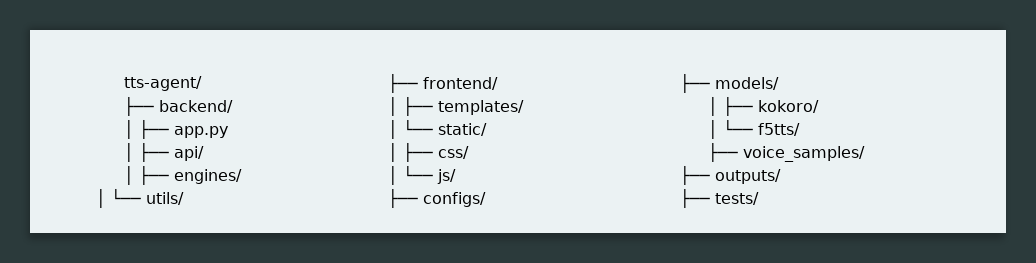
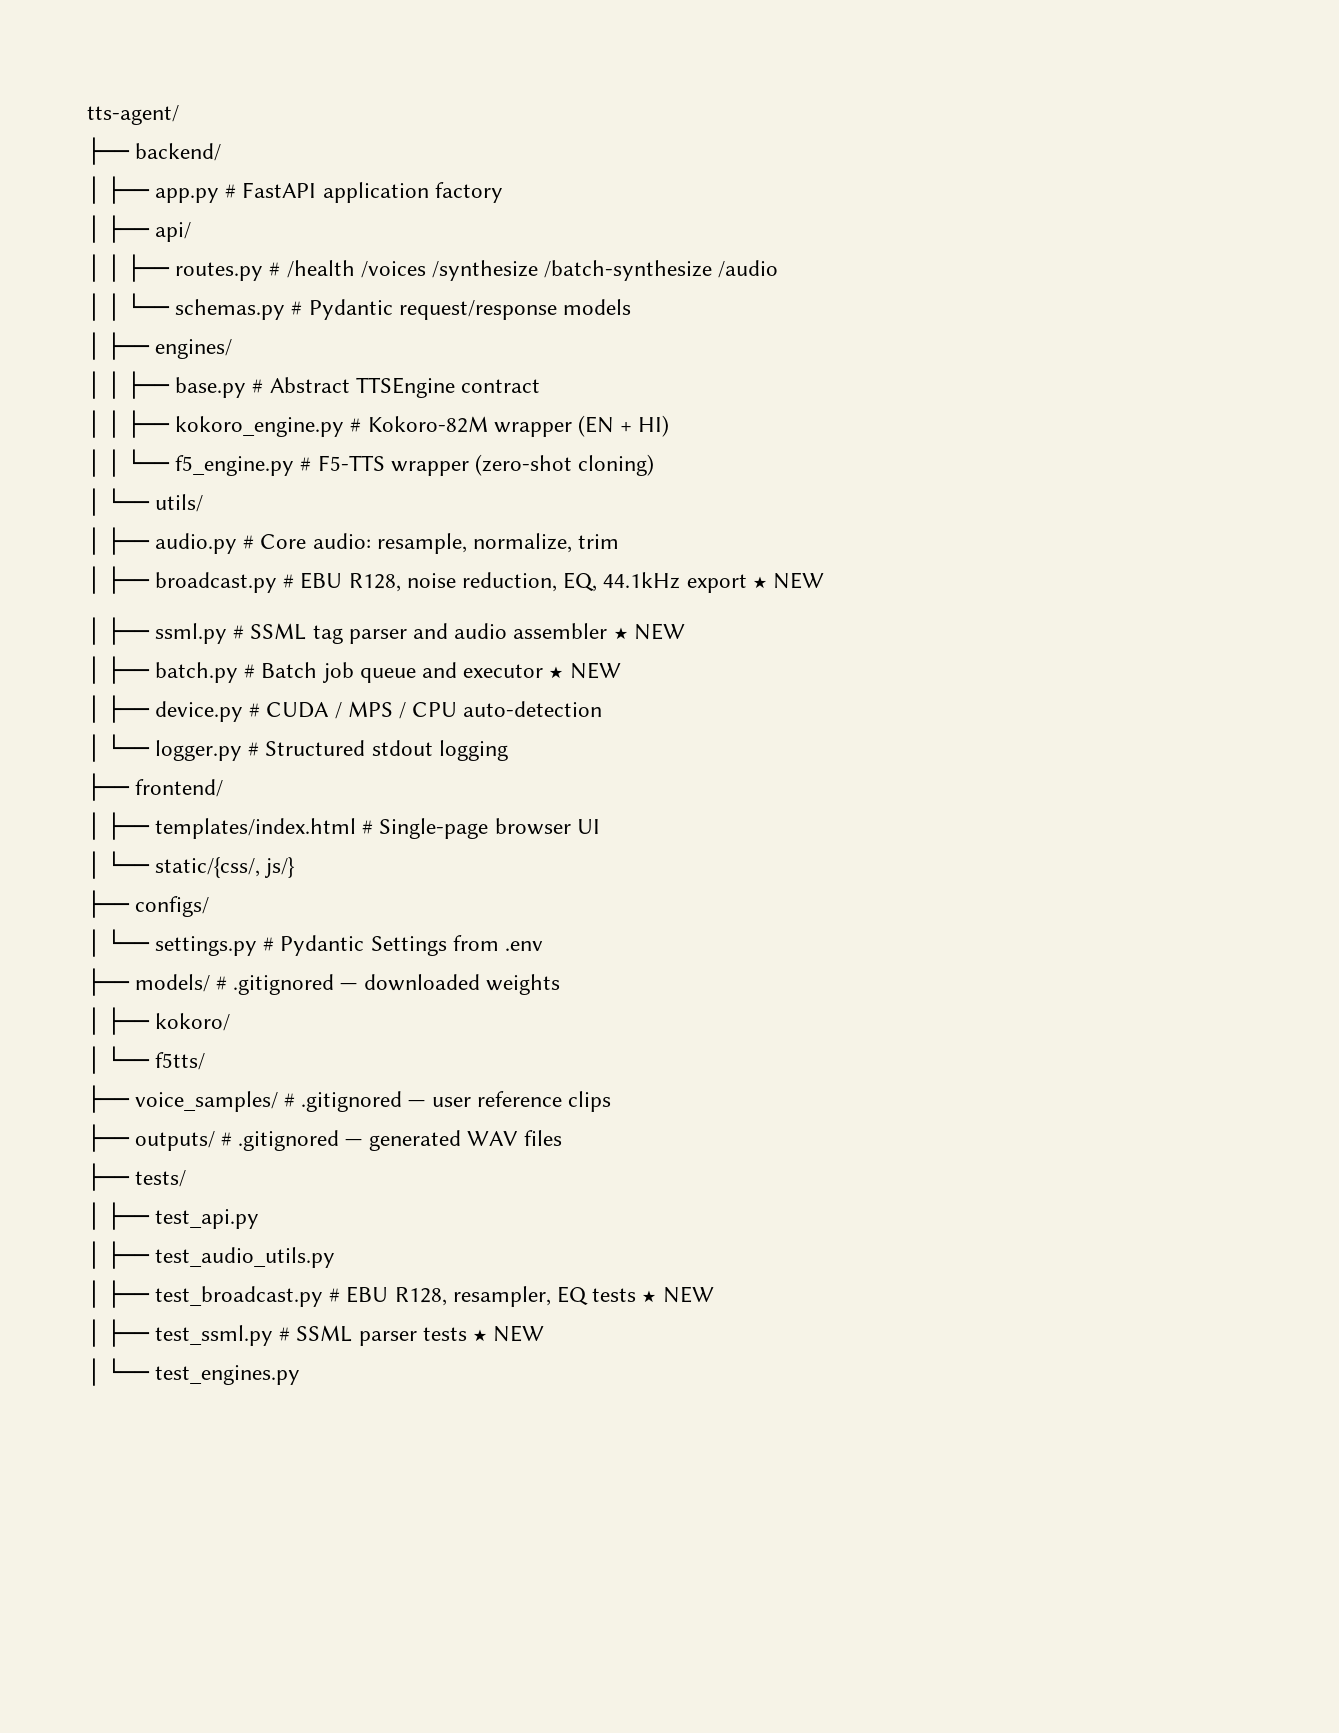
(228, 132) none -> [225,182,503,203] # FastAPI application factory
[138,165,242,185] [96,188,184,208] [388,73,498,93] [388,96,524,116] [388,119,487,139] [388,142,469,162] [388,165,456,185] [388,188,486,208] [680,73,779,93] ├── engines/ // │ └── utils/ // ├── frontend/ // │ ├── templates/ // │ └── static/ // │ ├── css/ // │ └── js/ // ├── configs/ // ├── models/ -> [106,254,779,282] [86,293,632,321] [86,332,233,360] [86,371,541,399] [86,410,670,438] [86,449,655,477] [86,488,204,516] [86,527,620,555] [86,566,825,594] [86,617,685,645] [86,656,621,684] [86,695,603,723] [86,734,508,762] [86,773,223,801] [86,812,600,840] [86,851,296,879] [86,890,209,918] [86,929,544,957] [86,968,560,996] │ ├── routes.py # /health /voices /synthesize /batch-synthesize /audio // │ │ └── schemas.py # Pydantic request/response models // │ ├── engines/ // │ │ ├── base.py # Abstract TTSEngine contract // │ │ ├── kokoro_engine.py # Kokoro-82M wrapper (EN + HI) // │ │ └── f5_engine.py # F5-TTS wrapper (zero-shot cloning) // │ └── utils/ // │ ├── audio.py # Core audio: resample, normalize, trim // │ ├── broadcast.py # EBU R128, noise reduction, EQ, 44.1kHz export ★ NEW // │ ├── ssml.py # SSML tag parser and audio assembler ★ NEW // │ ├── batch.py # Batch job queue and executor ★ NEW // │ ├── device.py # CUDA / MPS / CPU auto-detection // │ └── logger.py # Structured stdout logging // ├── frontend/ // │ ├── templates/index.html # Single-page browser UI // │ └── static/{css/, js/} // ├── configs/ // │ └── settings.py # Pydantic Settings from .env // ├── models/ # .gitignored — downloaded weights
[680,165,781,185] [680,188,759,208] // ├── outputs/ // ├── tests/ -> [284,1091,612,1112] [86,1124,563,1152] [86,1163,186,1191] [86,1202,260,1230] [86,1241,336,1269] [86,1280,714,1308] [86,1319,545,1347] [86,1358,301,1386] # .gitignored — user reference clips // ├── outputs/ # .gitignored — generated WAV files // ├── tests/ // │ ├── test_api.py // │ ├── test_audio_utils.py // │ ├── test_broadcast.py # EBU R128, resampler, EQ tests ★ NEW // │ ├── test_ssml.py # SSML parser tests ★ NEW // │ └── test_engines.py

